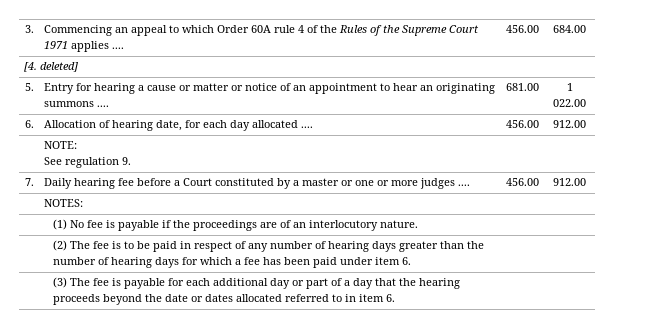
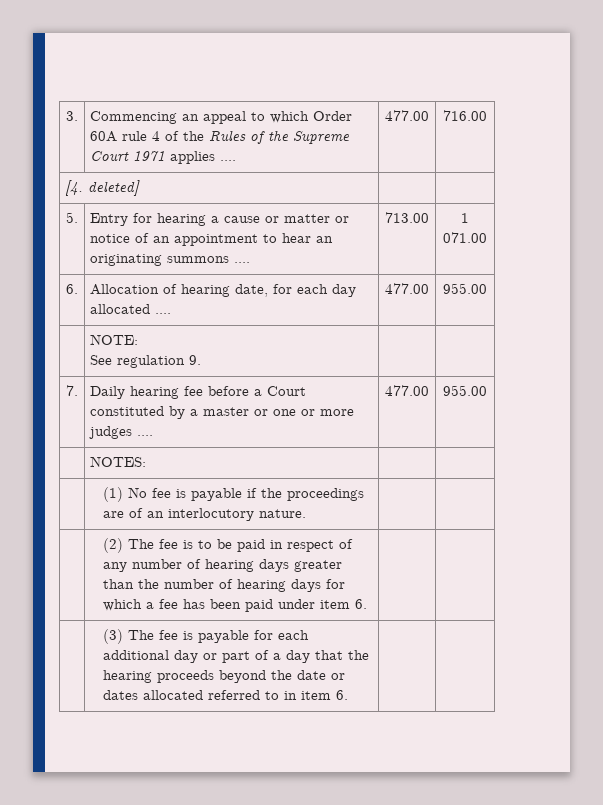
[506,25,539,33] [553,25,586,33] 456.00 | 684.00 -> [385,110,429,121] [443,110,487,121] 477.00 | 716.00
[506,83,539,91] [566,83,573,91] [553,99,586,107] 681.00 | 1 022.00 -> [385,212,429,223] [461,213,469,223] [443,232,487,243] 713.00 | 1 071.00
[506,120,539,128] [553,120,586,128] 456.00 | 912.00 -> [385,283,429,294] [443,283,487,294] 477.00 | 955.00
[506,178,539,186] [553,178,586,186] 456.00 | 912.00 -> [385,385,429,396] [443,385,487,396] 477.00 | 955.00

